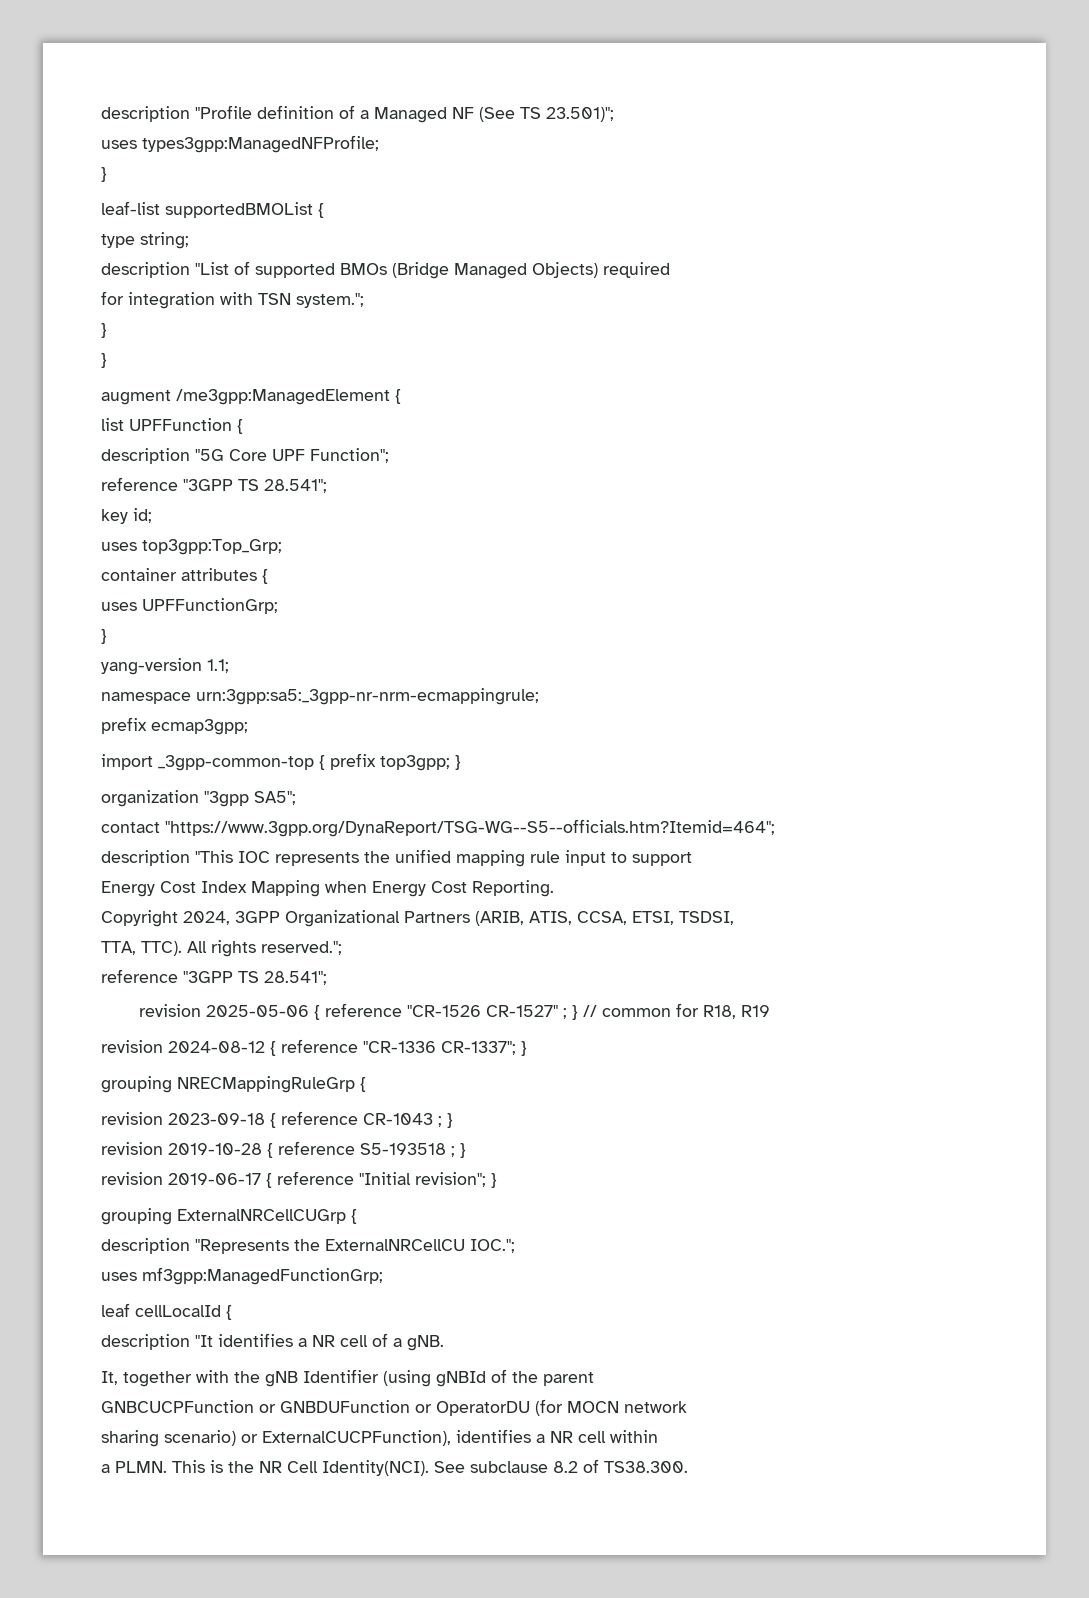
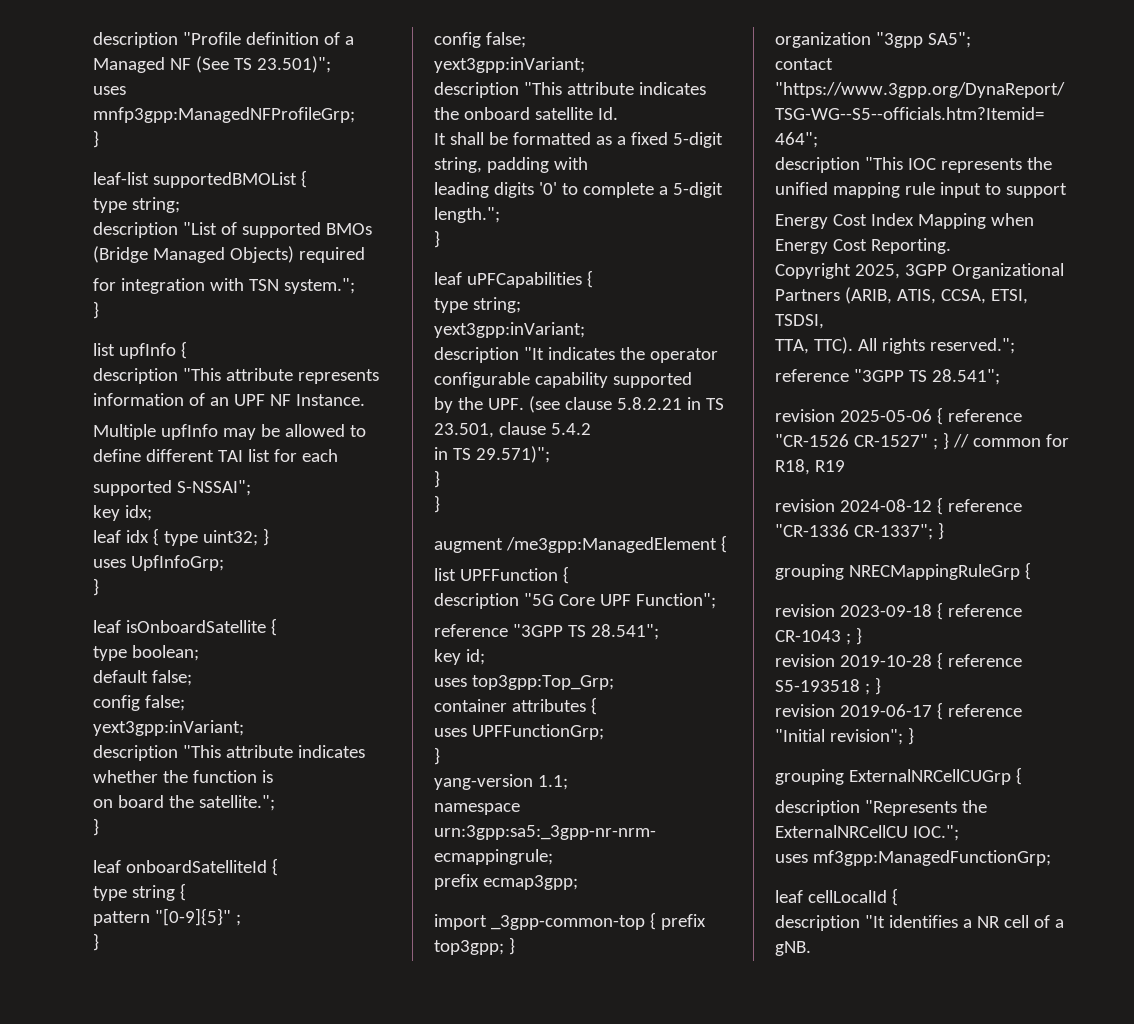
[142,135,379,153] types3gpp:ManagedNFProfile; -> [93,107,355,123] mnfp3gpp:ManagedNFProfileGrp;
(107, 330) none -> [93,341,187,359] [93,368,379,384] [93,393,365,406] [93,424,366,440] [93,449,338,462] [93,480,251,496] [93,505,152,521] [93,528,269,546] [93,555,224,571] [93,578,99,596] [93,618,277,636] [93,645,199,661] [93,670,192,686] [93,695,185,711] [93,720,244,736] [93,745,365,761] [93,770,273,783] [93,795,275,811] [93,818,99,836] [93,858,278,876] [93,883,186,901] [93,908,241,926] [93,933,99,951] [434,32,526,48] [434,57,585,73] [434,82,706,98] [434,107,618,120] [434,132,723,148] [434,157,588,173] [434,182,723,198] [434,207,500,223] [434,230,440,248] [434,270,593,288] [434,297,521,313] [434,322,585,338] [434,347,718,363] [434,372,692,388] [434,396,724,413] [434,422,591,438] [434,446,550,463] [434,470,440,488] // list upfInfo { // description "This attribute represents information of an UPF NF Instance. // Multiple upfInfo may be allowed to define different TAI list for each // supported S-NSSAI"; // key idx; // leaf idx { type uint32; } // uses UpfInfoGrp; // } // leaf isOnboardSatellite { // type boolean; // default false; // config false; // yext3gpp:inVariant; // description "This attribute indicates whether the function is // on board the satellite."; // } // leaf onboardSatelliteId { // type string { // pattern "[0-9]{5}" ; // } // config false; // yext3gpp:inVariant; // description "This attribute indicates the onboard satellite Id. // It shall be formatted as a fixed 5-digit string, padding with // leading digits '0' to complete a 5-digit length."; // } // leaf uPFCapabilities { // type string; // yext3gpp:inVariant; // description "It indicates the operator configurable capability supported // by the UPF. (see clause 5.8.2.21 in TS 23.501, clause 5.4.2 // in TS 29.571)"; // }
[183,911,230,925] 2024, -> [854,264,900,279] 2025,
[101,1369,594,1387] [101,1399,687,1416] [101,1429,658,1447] [101,1459,688,1476] // It, together with the gNB Identifier (using gNBId of the parent // GNBCUCPFunction or GNBDUFunction or OperatorDU (for MOCN network // sharing scenario) or ExternalCUCPFunction), identifies a NR cell within // a PLMN. This is the NR Cell Identity(NCI). See subclause 8.2 of TS38.300. -> (811, 948) none

